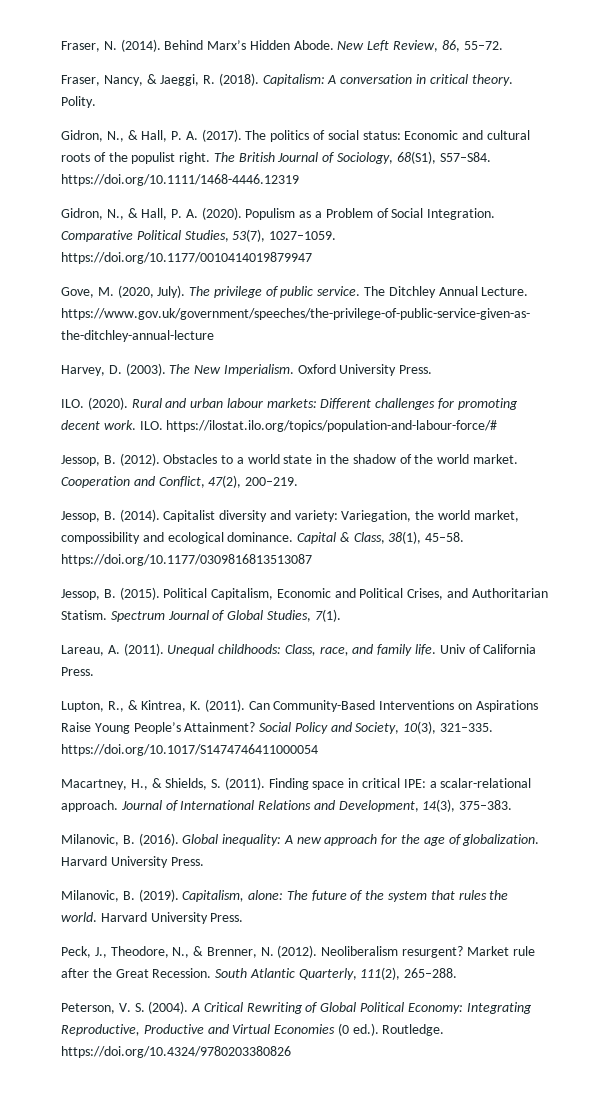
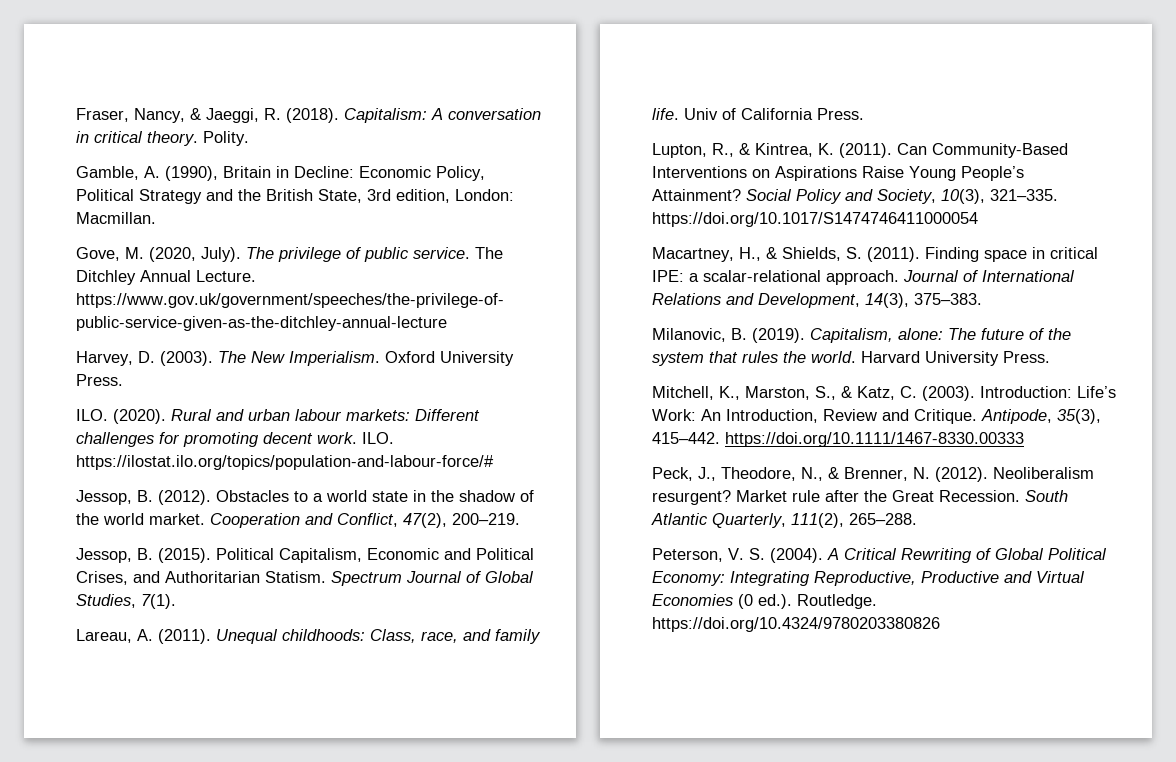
[61,39,503,52] [61,75,100,86] Fraser, N. (2014). Behind Marx’s Hidden Abode. New Left Review, 86, 55–72. // Fraser, -> [76,108,129,122] Fraser,
[61,129,530,142] [61,151,491,164] [61,174,299,186] [61,207,496,220] [61,229,337,242] [61,252,312,264] Gidron, N., & Hall, P. A. (2017). The politics of social status: Economic and cultural roots of the populist right. The British Journal of Sociology, 68(S1), S57–S84. https://doi.org/10.1111/1468-4446.12319 // Gidron, N., & Hall, P. A. (2020). Populism as a Problem of Social Integration. Comparative Political Studies, 53(7), 1027–1059. https://doi.org/10.1177/0010414019879947 -> [76,166,485,181] [76,189,514,204] [76,212,156,224] Gamble, A. (1990), Britain in Decline: Economic Policy, Political Strategy and the British State, 3rd edition, London: Macmillan.
[61,509,519,522] [61,531,465,544] [61,554,312,566] // Jessop, B. (2014). Capitalist diversity and variety: Variegation, the world market, compossibility and ecological dominance. Capital & Class, 38(1), 45–58. https://doi.org/10.1177/0309816813513087 -> (520, 519) none
[61,833,540,846] [61,856,204,868] // Milanovic, B. (2016). Global inequality: A new approach for the age of globalization. Harvard University Press. -> (982, 299) none
(244, 917) none -> [652,386,1116,401] [652,409,1101,424] [652,432,1024,447] // Mitchell, K., Marston, S., & Katz, C. (2003). Introduction: Life’s Work: An Introduction, Review and Critique. Antipode, 35(3), 415–442. https://doi.org/10.1111/1467-8330.00333

